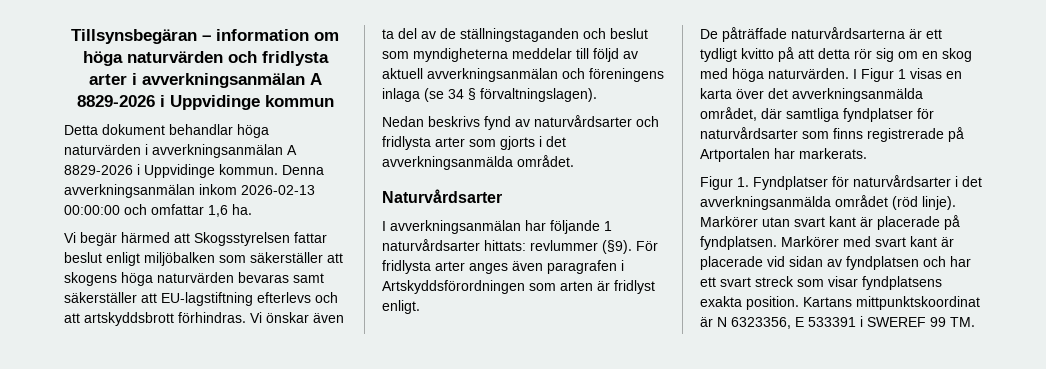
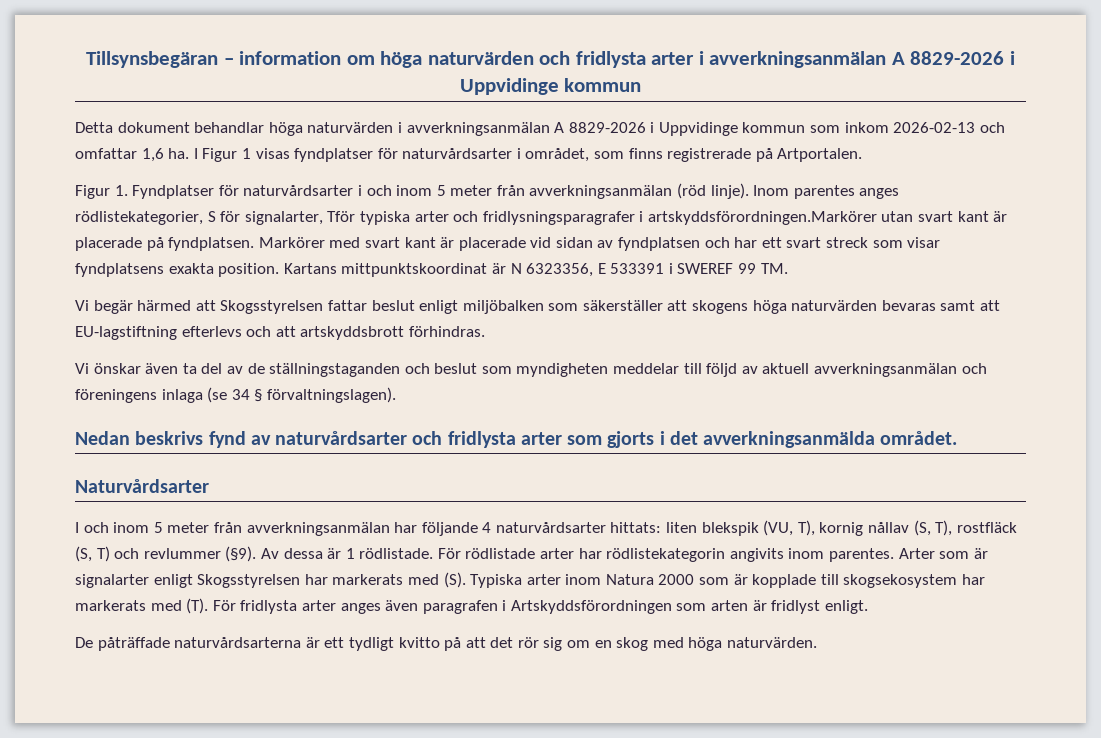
[219,164,324,175] [64,184,195,198] kommun. Denna avverkningsanmälan -> [742,122,841,133] kommun som
[64,205,120,215] 00:00:00 -> (976, 127) none
[64,232,327,246] [64,252,343,266] [64,272,324,286] [64,292,338,306] [64,312,344,326] [382,28,648,42] [382,48,638,62] [382,68,664,82] [382,88,597,102] [382,115,659,130] [382,136,566,150] [382,155,574,170] [382,189,502,203] [382,220,612,234] [382,239,658,254] [382,260,624,274] [382,280,655,294] [382,300,420,314] [700,27,942,42] [700,47,972,62] [700,68,962,82] [700,88,923,102] [700,107,839,122] // Vi begär härmed att Skogsstyrelsen fattar beslut enligt miljöbalken som säkerställer att skogens höga naturvärden bevaras samt säkerställer att EU-lagstiftning efterlevs och att artskyddsbrott förhindras. Vi önskar även ta del av de ställningstaganden och beslut som myndigheterna meddelar till följd av aktuell avverkningsanmälan och föreningens inlaga (se 34 § förvaltningslagen). // Nedan beskrivs fynd av naturvårdsarter och fridlysta arter som gjorts i det avverkningsanmälda området. // Naturvårdsarter // I avverkningsanmälan har följande 1 naturvårdsarter hittats: revlummer (§9). För fridlysta arter anges även paragrafen i Artskyddsförordningen som arten är fridlyst enligt. // De påträffade naturvårdsarterna är ett tydligt kvitto på att detta rör sig om en skog med höga naturvärden. I Figur 1 visas en karta över det avverkningsanmälda området, där samtliga -> [193,148,290,162] I Figur 1 visas
(798, 133) none -> [516,148,590,162] i området,
[700,148,867,162] Artportalen har markerats. -> [777,148,863,162] Artportalen.
[962,176,982,187] [700,195,956,210] [700,216,758,227] det avverkningsanmälda området (röd linje). Markörer -> [366,183,900,199] [75,211,877,225] och inom 5 meter från avverkningsanmälan (röd linje). Inom parentes anges rödlistekategorier, S för signalarter, Tför typiska arter och fridlysningsparagrafer i artskyddsförordningen.Markörer
(975, 322) none -> [75,300,1001,314] [75,326,485,340] [75,363,987,377] [75,387,396,403] [75,431,958,448] [75,479,209,493] [75,520,1017,536] [75,546,988,562] [75,572,986,588] [75,598,868,614] [75,637,818,651] // Vi begär härmed att Skogsstyrelsen fattar beslut enligt miljöbalken som säkerställer att skogens höga naturvärden bevaras samt att EU-lagstiftning efterlevs och att artskyddsbrott förhindras. // Vi önskar även ta del av de ställningstaganden och beslut som myndigheten meddelar till följd av aktuell avverkningsanmälan och föreningens inlaga (se 34 § förvaltningslagen). // Nedan beskrivs fynd av naturvårdsarter och fridlysta arter som gjorts i det avverkningsanmälda området. // Naturvårdsarter // I och inom 5 meter från avverkningsanmälan har följande 4 naturvårdsarter hittats: liten blekspik (VU, T), kornig nållav (S, T), rostfläck (S, T) och revlummer (§9). Av dessa är 1 rödlistade. För rödlistade arter har rödlistekategorin angivits inom parentes. Arter som är signalarter enligt Skogsstyrelsen har markerats med (S). Typiska arter inom Natura 2000 som är kopplade till skogsekosystem har markerats med (T). För fridlysta arter anges även paragrafen i Artskyddsförordningen som arten är fridlyst enligt. // De påträffade naturvårdsarterna är ett tydligt kvitto på att det rör sig om en skog med höga naturvärden.

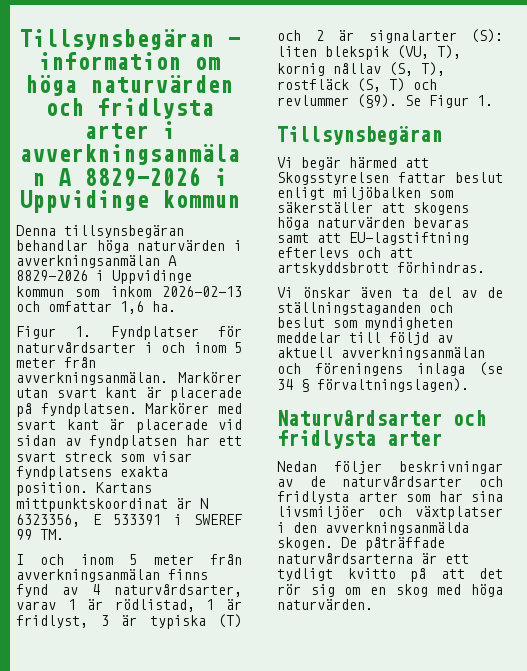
[75,122,190,133] Detta dokument -> [16,225,184,238] Denna tillsynsbegäran
[193,148,863,162] I Figur 1 visas fyndplatser för naturvårdsarter i området, som finns registrerade på Artportalen. -> (176, 306) none
[529,183,900,199] [75,211,877,225] avverkningsanmälan (röd linje). Inom parentes anges rödlistekategorier, S för signalarter, Tför typiska arter och fridlysningsparagrafer i artskyddsförordningen.Markörer -> [16,372,242,385] avverkningsanmälan. Markörer
[704,237,730,248] och -> (177, 442) none
(788, 268) none -> [16,554,242,565] [16,569,208,582] [16,584,242,597] [16,599,242,612] [16,614,242,629] [277,29,503,43] [277,45,461,60] [277,62,445,76] [277,78,437,92] [277,94,493,108] [277,126,442,145] // I och inom 5 meter från avverkningsanmälan finns fynd av 4 naturvårdsarter, varav 1 är rödlistad, 1 är fridlyst, 3 är typiska (T) och 2 är signalarter (S): liten blekspik (VU, T), kornig nållav (S, T), rostfläck (S, T) och revlummer (§9). Se Figur 1. // Tillsynsbegäran
[75,431,271,448] Nedan beskrivs fynd av -> [277,410,486,426] [277,430,442,449] [277,461,503,474] [277,476,326,487] Naturvårdsarter och fridlysta arter // Nedan följer beskrivningar av de
[607,431,958,448] [75,479,209,493] [75,520,1017,536] [75,546,988,562] [75,572,986,588] [75,598,868,614] gjorts i det avverkningsanmälda området. // Naturvårdsarter // I och inom 5 meter från avverkningsanmälan har följande 4 naturvårdsarter hittats: liten blekspik (VU, T), kornig nållav (S, T), rostfläck (S, T) och revlummer (§9). Av dessa är 1 rödlistade. För rödlistade arter har rödlistekategorin angivits inom parentes. Arter som är signalarter enligt Skogsstyrelsen har markerats med (S). Typiska arter inom Natura 2000 som är kopplade till skogsekosystem har markerats med (T). För fridlysta arter anges även paragrafen i Artskyddsförordningen som arten är fridlyst enligt. // -> [438,491,503,502] [277,506,503,520] [277,522,469,535] [277,537,333,550] har sina livsmiljöer och växtplatser i den avverkningsanmälda skogen.

